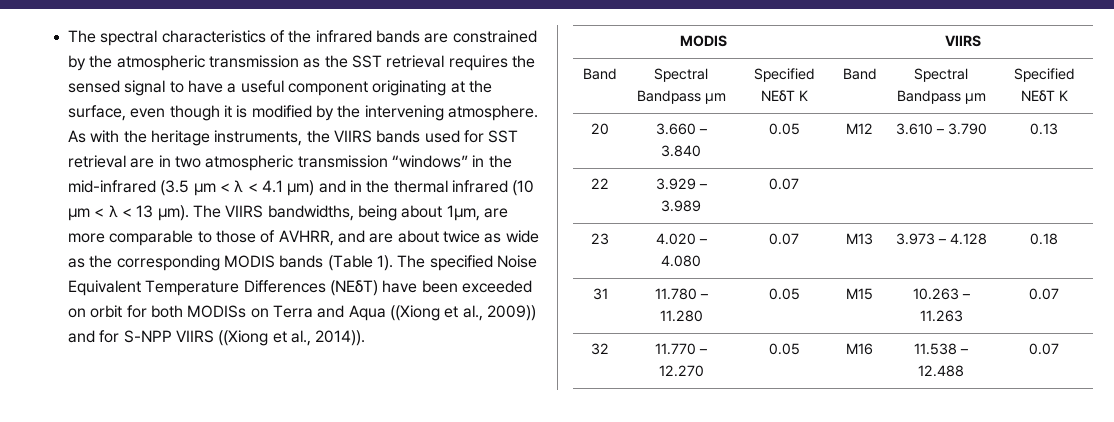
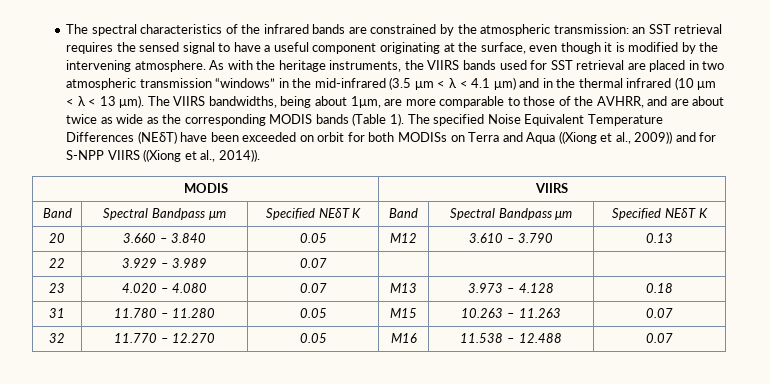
[209,55,348,68] transmission as the -> [553,24,646,34] transmission: an
(155, 163) none -> [649,60,686,72] placed
(276, 236) none -> [574,96,594,106] the

